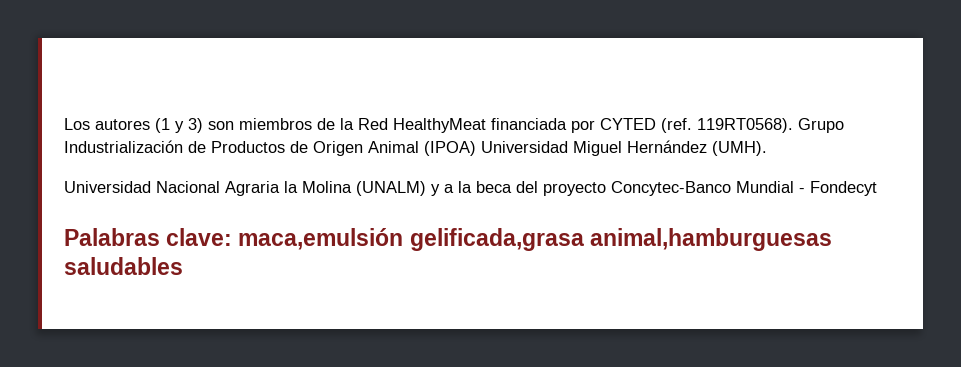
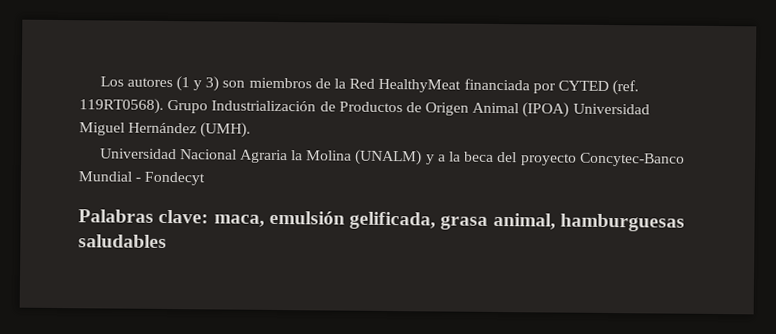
[238,228,832,251] maca,emulsión gelificada,grasa animal,hamburguesas -> [213,210,685,232] maca, emulsión gelificada, grasa animal, hamburguesas

